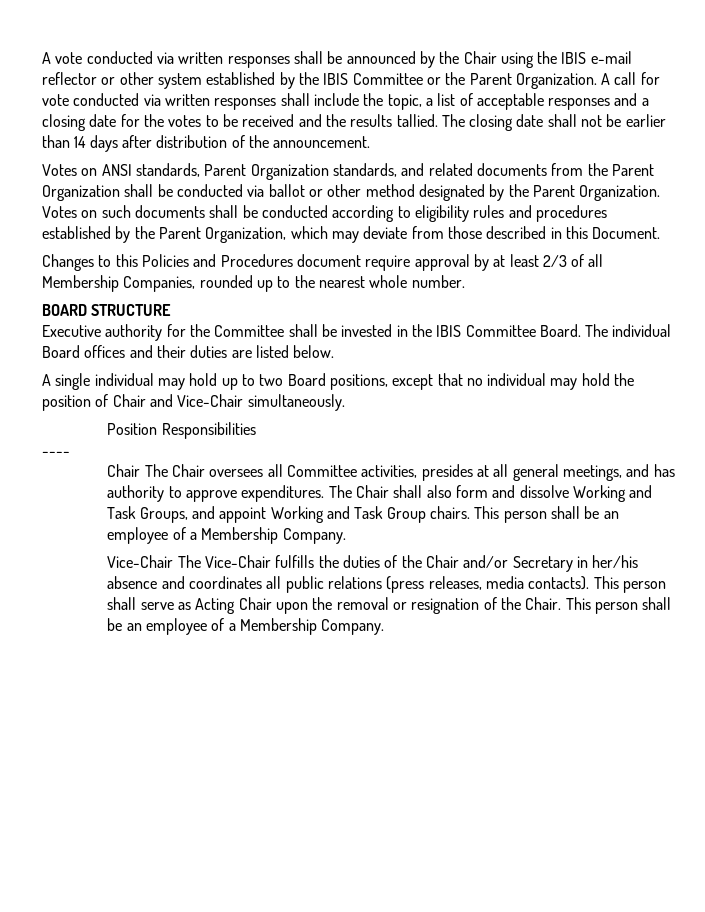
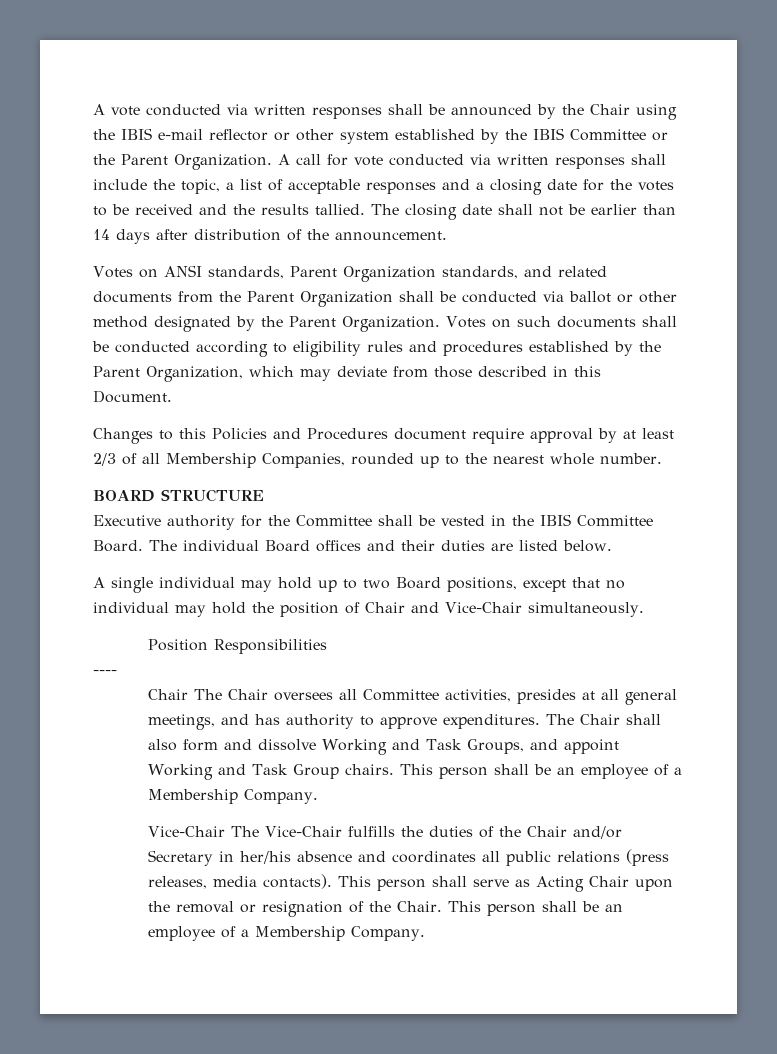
[341,324,393,337] invested -> [441,515,485,526] vested

